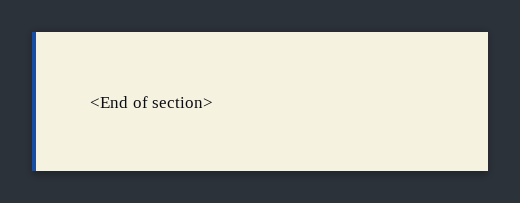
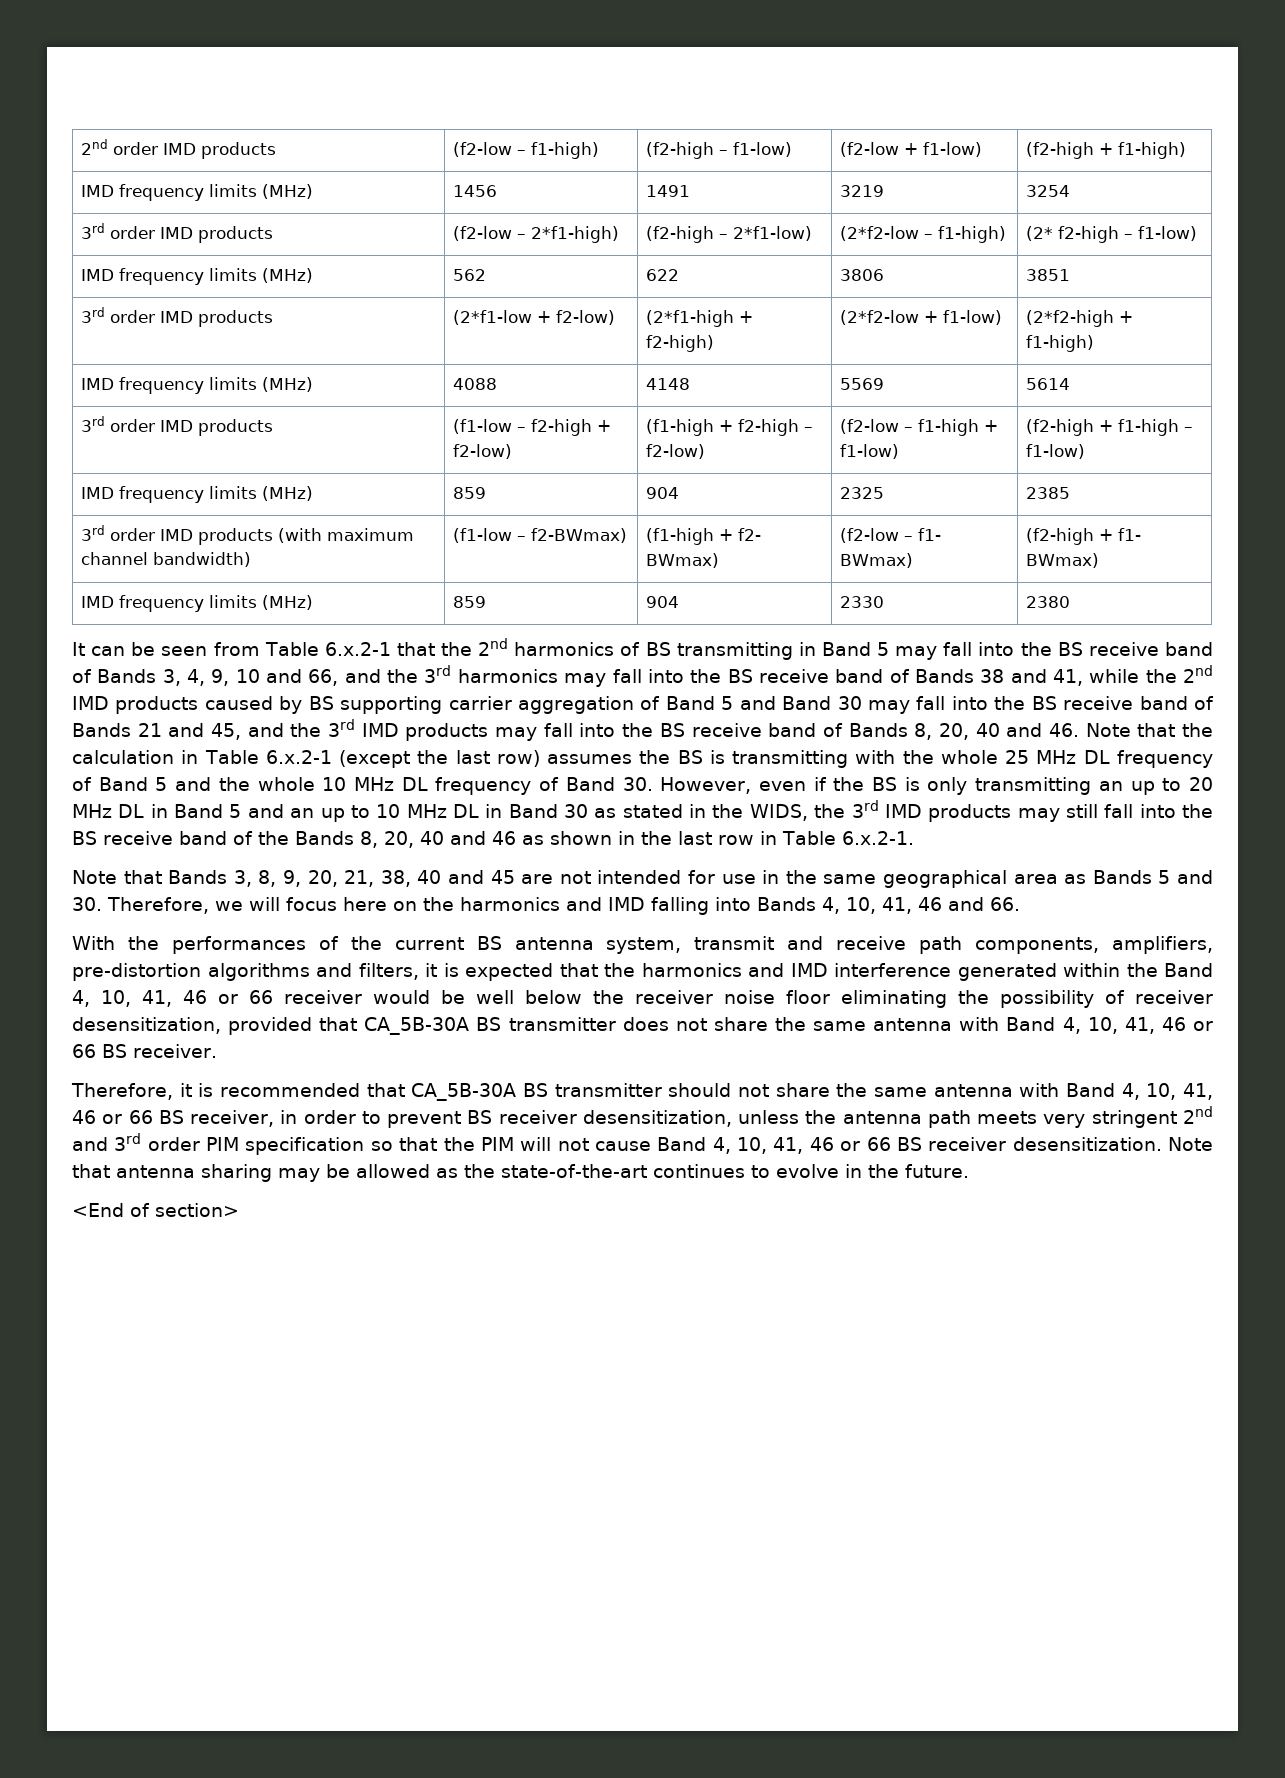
(90, 102) none -> [80,139,276,159] [452,142,599,159] [645,142,792,159] [839,142,982,157] [1025,142,1186,159] [80,184,313,201] [452,185,497,197] [645,185,690,197] [839,185,884,197] [1025,185,1070,197] [80,223,273,243] [452,226,619,243] [645,226,812,243] [839,226,1006,243] [1025,226,1197,243] [80,268,313,285] [452,269,486,281] [645,269,679,281] [839,269,884,281] [1025,269,1070,281] [80,307,273,327] [452,310,615,325] [645,310,753,327] [645,335,714,352] [839,310,1002,325] [1025,310,1133,327] [1025,335,1094,352] [80,377,313,394] [452,378,497,390] [645,378,690,390] [839,378,884,390] [1025,378,1070,390] [80,416,273,436] [452,419,611,436] [452,444,512,459] [645,419,813,436] [645,444,705,459] [839,419,998,436] [839,444,899,459] [1025,419,1193,436] [1025,444,1085,459] [80,486,313,503] [452,487,486,499] [645,487,679,499] [839,487,884,499] [1025,487,1070,499] [80,525,414,545] [80,552,251,567] [452,528,627,543] [645,528,761,545] [645,553,719,568] [839,528,941,543] [839,553,913,568] [1025,528,1141,545] [1025,553,1099,568] [80,595,313,612] [452,596,486,608] [645,596,679,608] [839,596,884,608] [1025,596,1070,608] [72,638,1213,660] [72,665,1213,687] [72,696,1214,714] [72,719,1213,741] [72,750,1214,768] [72,777,1213,795] [72,800,1214,822] [72,831,914,848] [72,870,1214,888] [72,897,1020,915] [72,936,1213,954] [72,963,1213,981] [72,990,1213,1008] [72,1017,1213,1035] [72,1044,217,1058] [71,1083,1213,1101] [72,1106,1214,1128] [72,1133,1214,1155] [72,1164,969,1182] 2nd order IMD products | (f2-low – f1-high) | (f2-high – f1-low) | (f2-low + f1-low) | (f2-high + f1-high) // IMD frequency limits (MHz) | 1456 | 1491 | 3219 | 3254 // 3rd order IMD products | (f2-low – 2*f1-high) | (f2-high – 2*f1-low) | (2*f2-low – f1-high) | (2* f2-high – f1-low) // IMD frequency limits (MHz) | 562 | 622 | 3806 | 3851 // 3rd order IMD products | (2*f1-low + f2-low) | (2*f1-high + f2-high) | (2*f2-low + f1-low) | (2*f2-high + f1-high) // IMD frequency limits (MHz) | 4088 | 4148 | 5569 | 5614 // 3rd order IMD products | (f1-low – f2-high + f2-low) | (f1-high + f2-high – f2-low) | (f2-low – f1-high + f1-low) | (f2-high + f1-high – f1-low) // IMD frequency limits (MHz) | 859 | 904 | 2325 | 2385 // 3rd order IMD products (with maximum channel bandwidth) | (f1-low – f2-BWmax) | (f1-high + f2- BWmax) | (f2-low – f1- BWmax) | (f2-high + f1- BWmax) // IMD frequency limits (MHz) | 859 | 904 | 2330 | 2380 // It can be seen from Table 6.x.2-1 that the 2nd harmonics of BS transmitting in Band 5 may fall into the BS receive band of Bands 3, 4, 9, 10 and 66, and the 3rd harmonics may fall into the BS receive band of Bands 38 and 41, while the 2nd IMD products caused by BS supporting carrier aggregation of Band 5 and Band 30 may fall into the BS receive band of Bands 21 and 45, and the 3rd IMD products may fall into the BS receive band of Bands 8, 20, 40 and 46. Note that the calculation in Table 6.x.2-1 (except the last row) assumes the BS is transmitting with the whole 25 MHz DL frequency of Band 5 and the whole 10 MHz DL frequency of Band 30. However, even if the BS is only transmitting an up to 20 MHz DL in Band 5 and an up to 10 MHz DL in Band 30 as stated in the WIDS, the 3rd IMD products may still fall into the BS receive band of the Bands 8, 20, 40 and 46 as shown in the last row in Table 6.x.2-1. // Note that Bands 3, 8, 9, 20, 21, 38, 40 and 45 are not intended for use in the same geographical area as Bands 5 and 30. Therefore, we will focus here on the harmonics and IMD falling into Bands 4, 10, 41, 46 and 66. // With the performances of the current BS antenna system, transmit and receive path components, amplifiers, pre-distortion algorithms and filters, it is expected that the harmonics and IMD interference generated within the Band 4, 10, 41, 46 or 66 receiver would be well below the receiver noise floor eliminating the possibility of receiver desensitization, provided that CA_5B-30A BS transmitter does not share the same antenna with Band 4, 10, 41, 46 or 66 BS receiver. // Therefore, it is recommended that CA_5B-30A BS transmitter should not share the same antenna with Band 4, 10, 41, 46 or 66 BS receiver, in order to prevent BS receiver desensitization, unless the antenna path meets very stringent 2nd and 3rd order PIM specification so that the PIM will not cause Band 4, 10, 41, 46 or 66 BS receiver desensitization. Note that antenna sharing may be allowed as the state-of-the-art continues to evolve in the future. //

